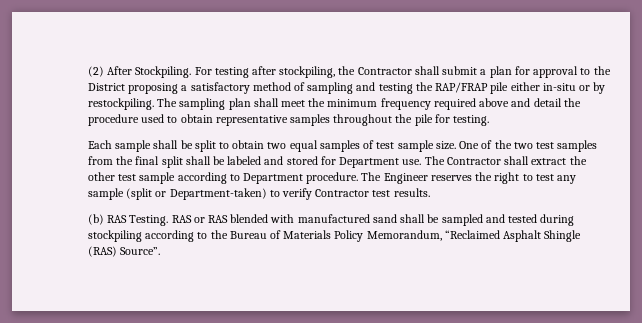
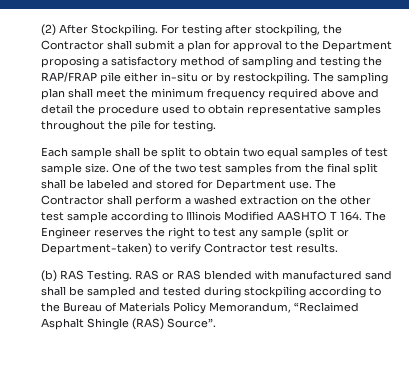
[87,83,125,91] District -> [322,40,393,52] Department
[531,158,567,165] extract -> [135,195,316,207] perform a washed extraction on
[242,172,359,184] Department procedure. -> [186,211,363,221] Illinois Modified AASHTO T 164.

